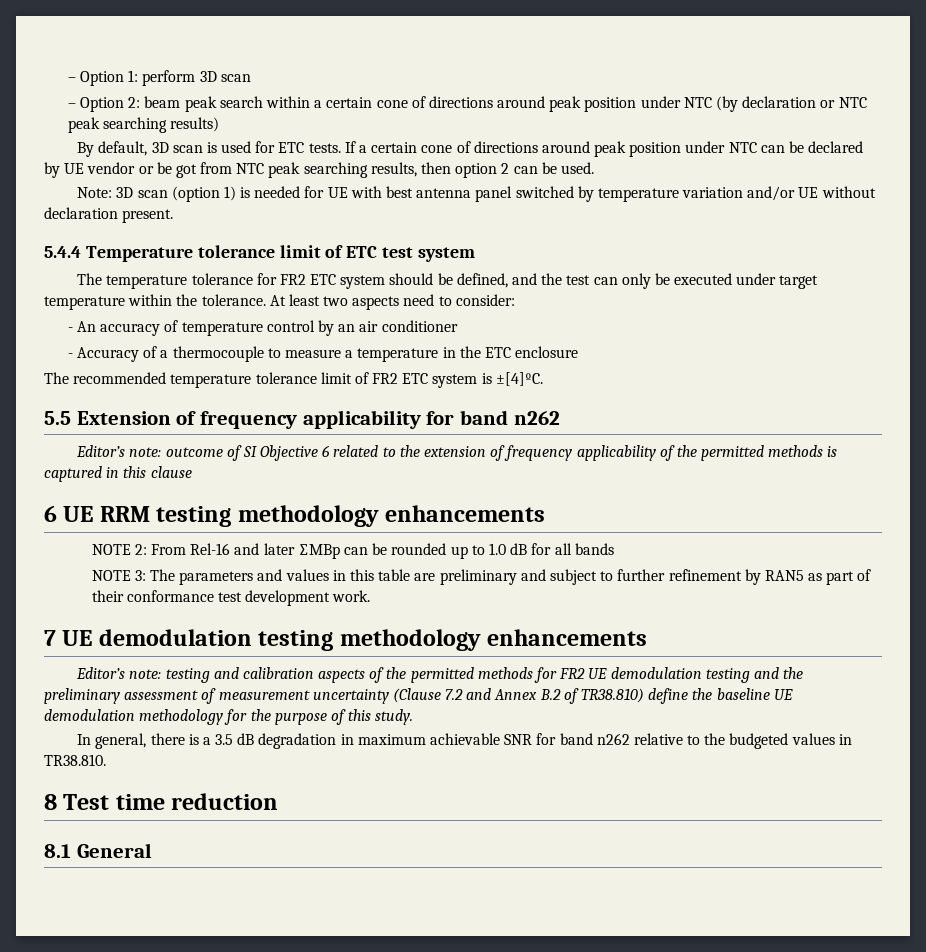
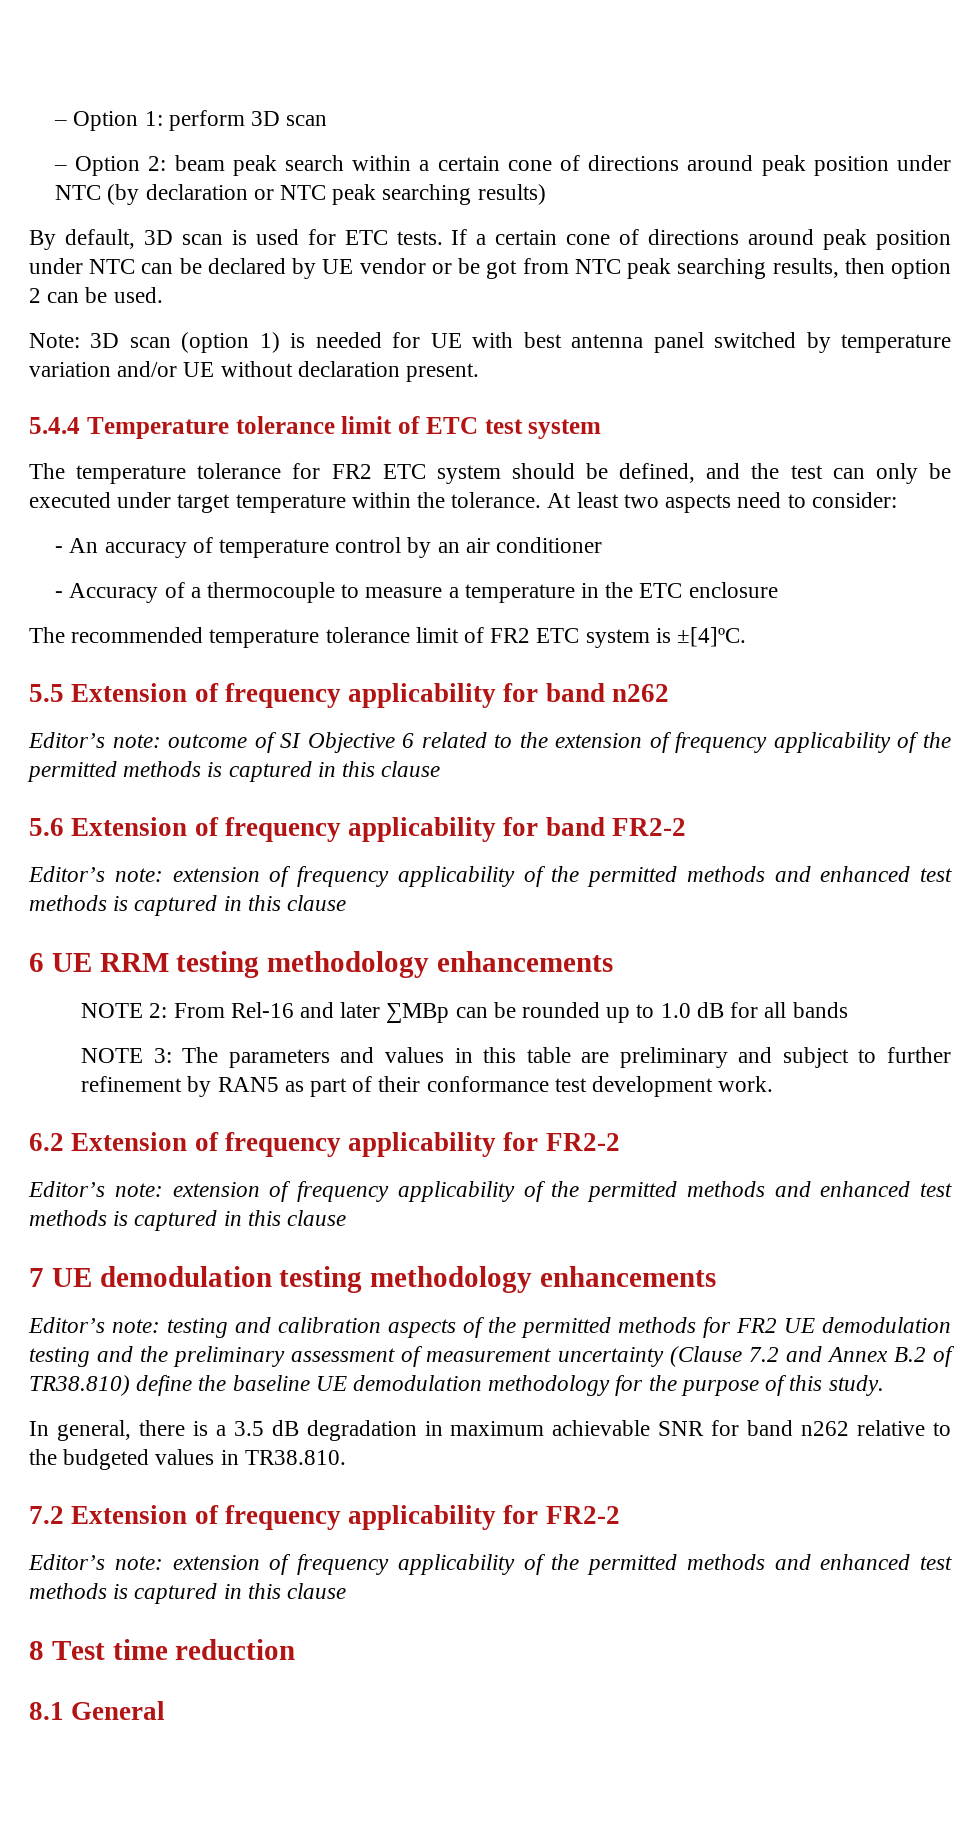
(192, 472) none -> [29,817,687,842] [28,866,952,887] [29,895,347,916] // 5.6 Extension of frequency applicability for band FR2-2 // Editor’s note: extension of frequency applicability of the permitted methods and enhanced test methods is captured in this clause
(371, 596) none -> [29,1132,620,1157] [28,1181,952,1202] [29,1210,347,1231] // 6.2 Extension of frequency applicability for FR2-2 // Editor’s note: extension of frequency applicability of the permitted methods and enhanced test methods is captured in this clause
(106, 760) none -> [29,1505,620,1530] [28,1554,952,1575] [29,1583,347,1604] // 7.2 Extension of frequency applicability for FR2-2 // Editor’s note: extension of frequency applicability of the permitted methods and enhanced test methods is captured in this clause

